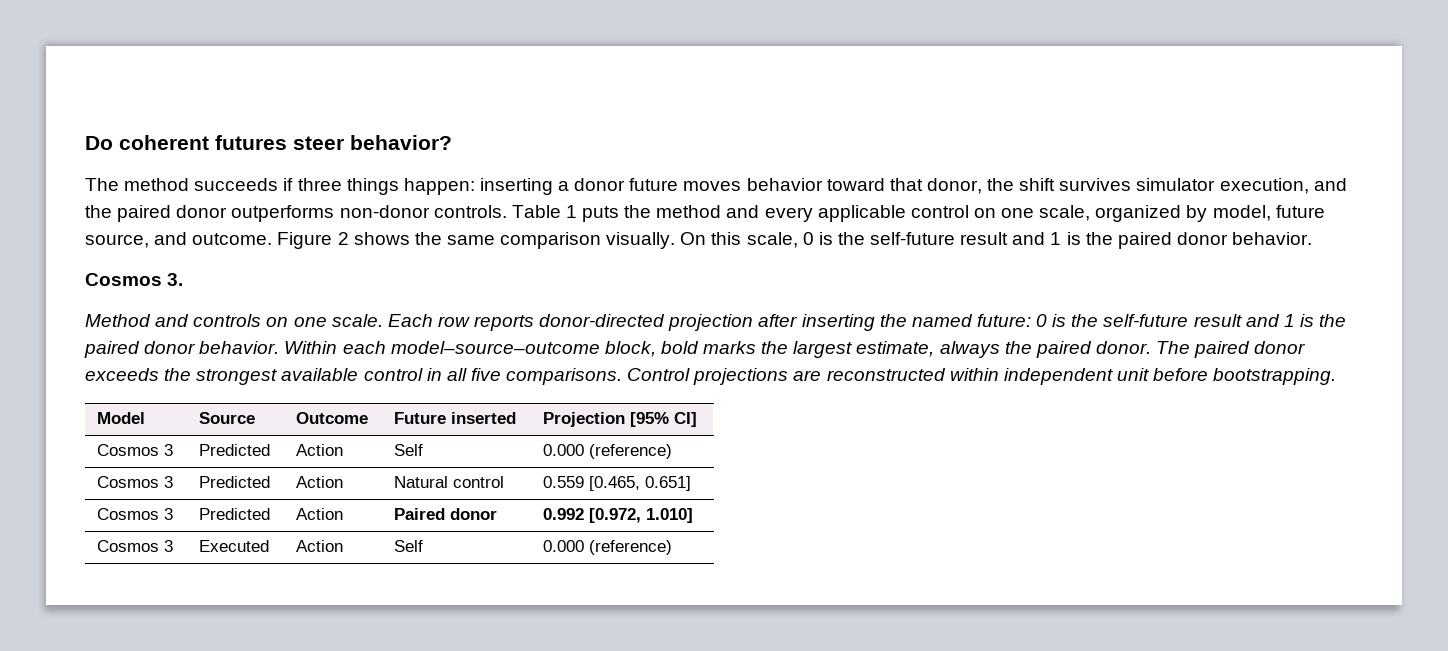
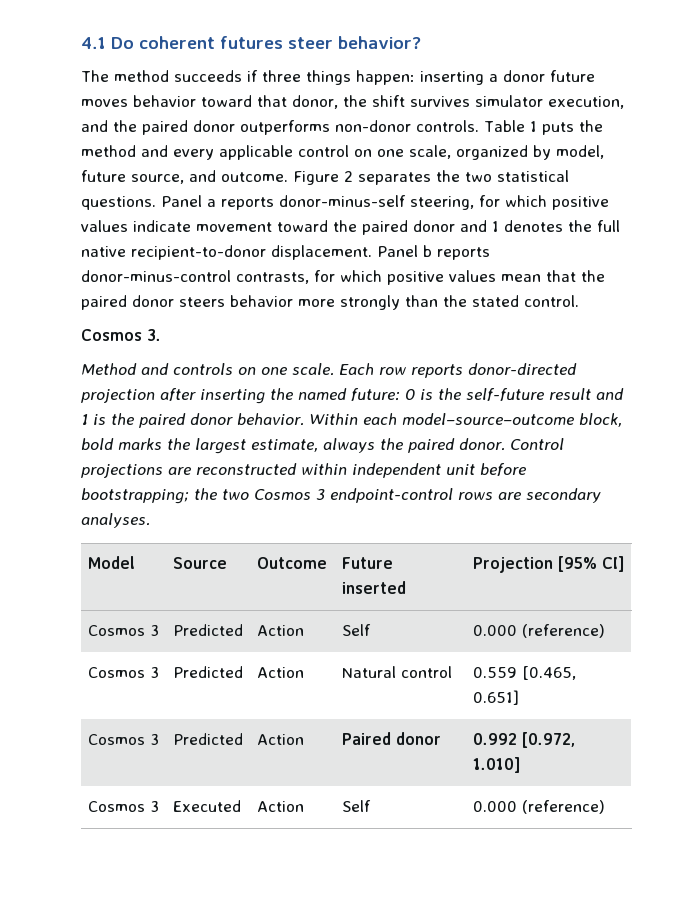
(85, 143) none -> [81,37,106,49] 4.1
[353,232,1313,249] shows the same comparison visually. On this scale, 0 is the self-future result and 1 is the paired donor behavior. -> [358,170,569,185] [81,195,609,210] [81,220,620,235] [81,245,490,260] [81,270,605,285] [81,295,579,310] separates the two statistical questions. Panel a reports donor-minus-self steering, for which positive values indicate movement toward the paired donor and 1 denotes the full native recipient-to-donor displacement. Panel b reports donor-minus-control contrasts, for which positive values mean that the paired donor steers behavior more strongly than the stated control.
[1156,341,1306,358] [85,368,623,385] The paired donor exceeds the strongest available control in all five comparisons. -> (505, 444) none
[1213,368,1337,385] bootstrapping. -> [81,488,601,504] [81,513,150,528] bootstrapping; the two Cosmos 3 endpoint-control rows are secondary analyses.

